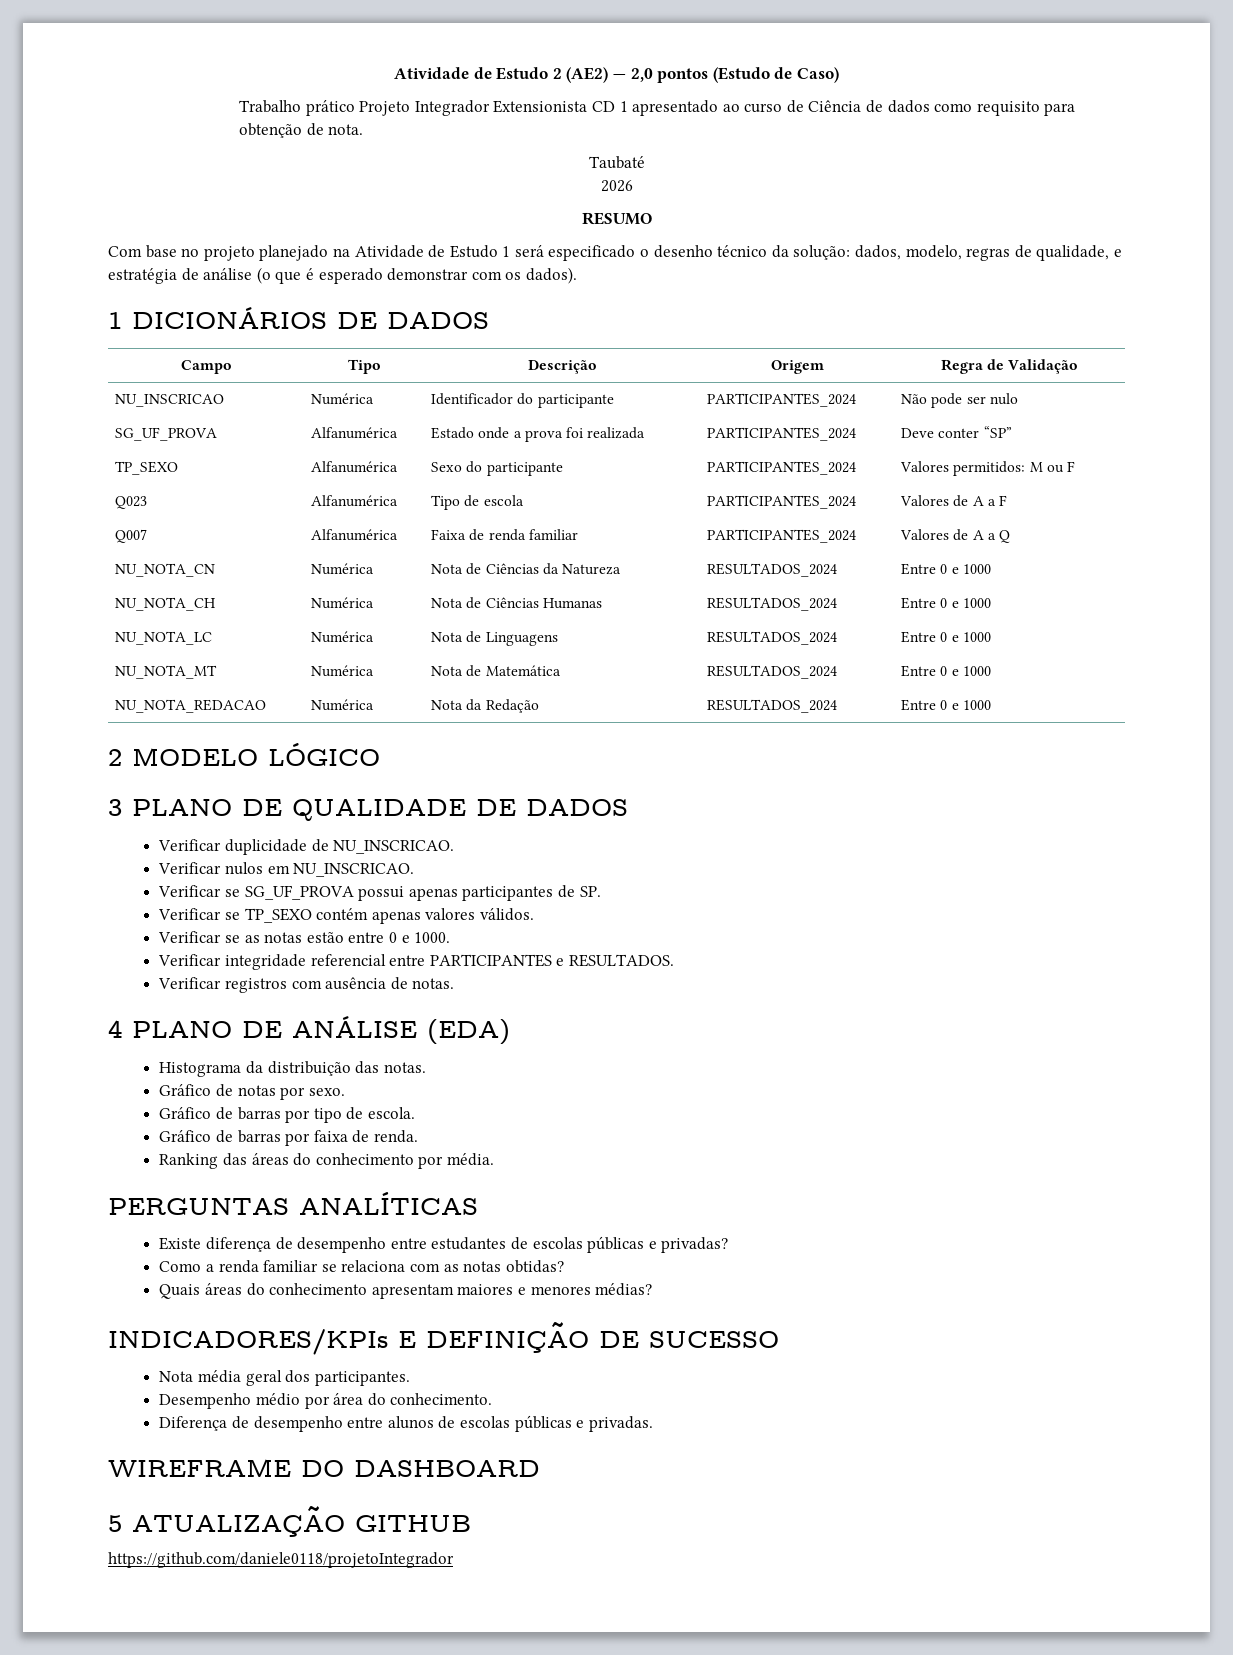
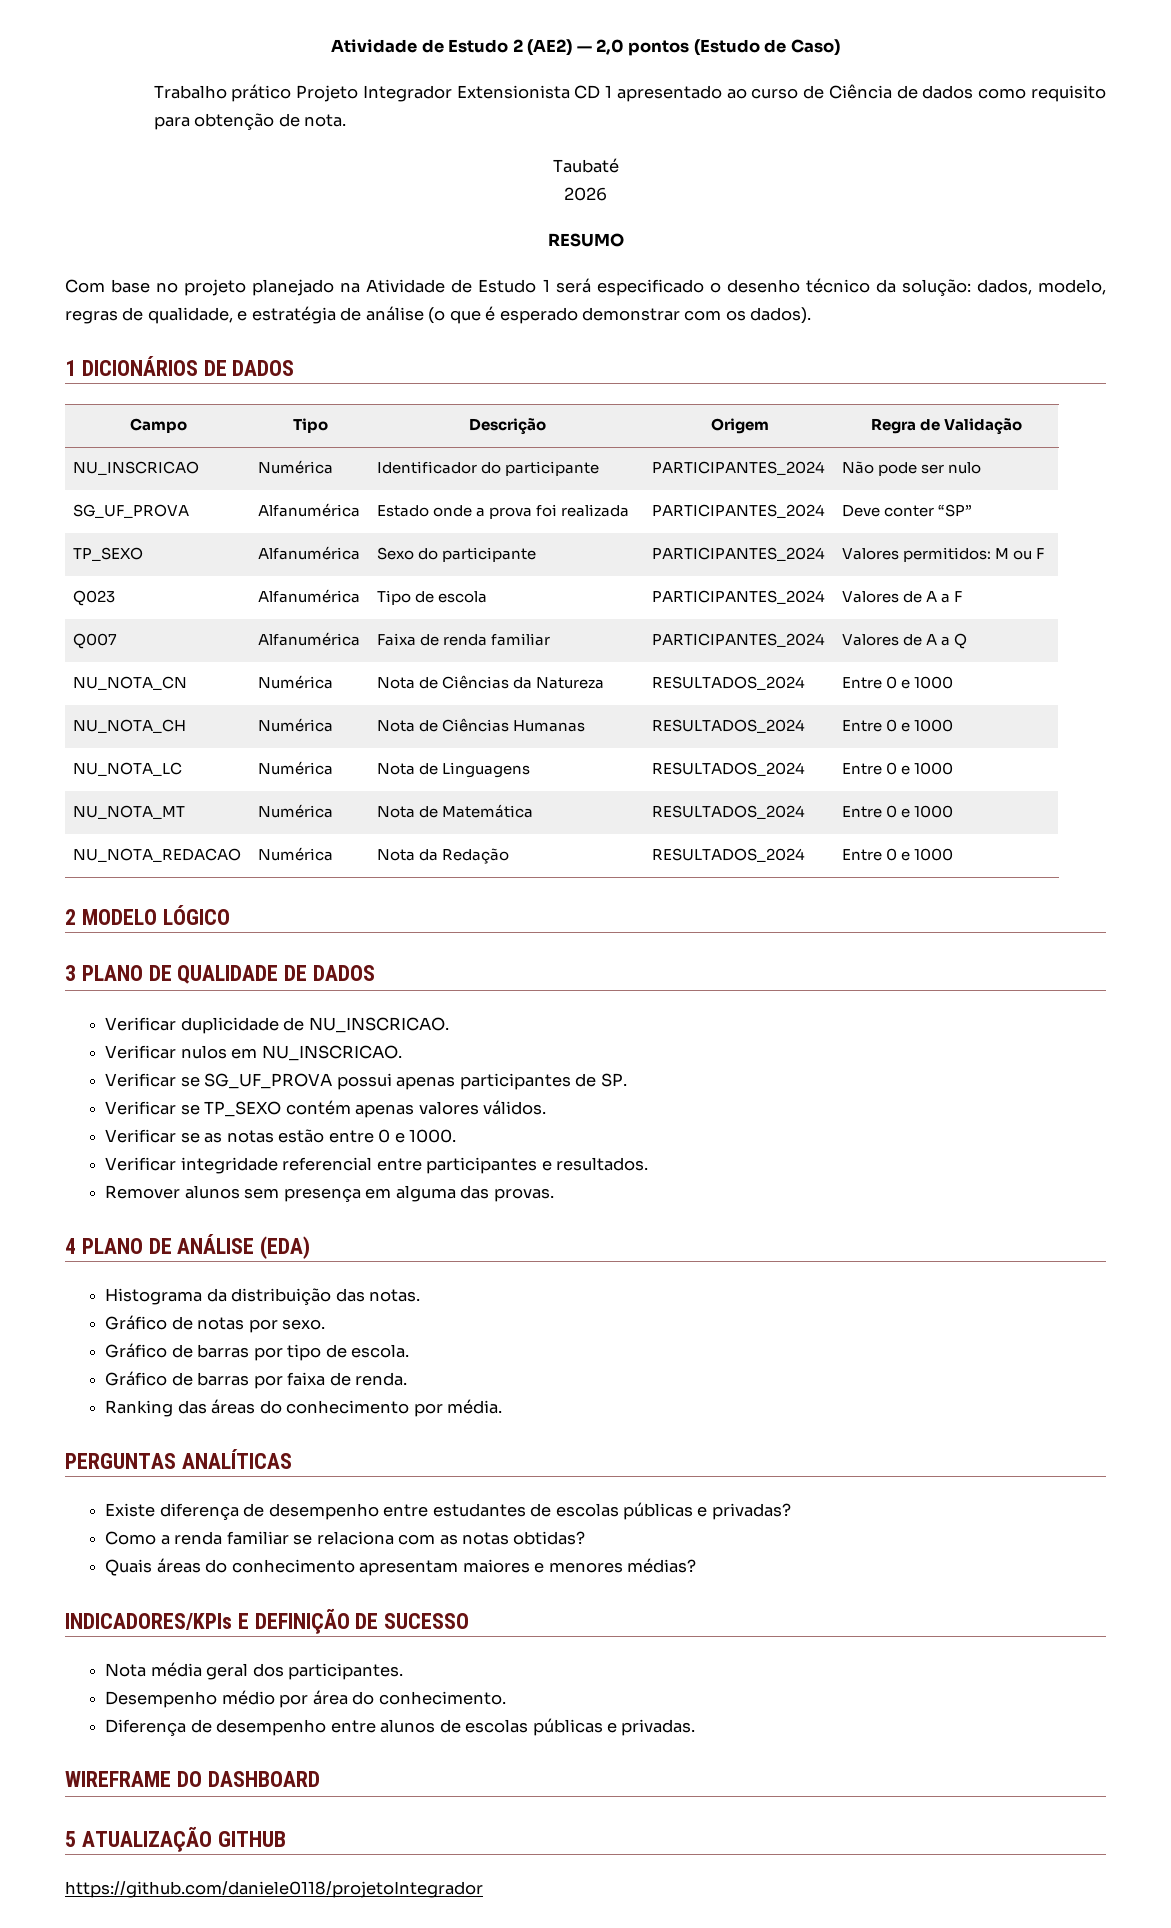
[429,954,674,967] [158,977,455,993] PARTICIPANTES e RESULTADOS. // Verificar registros com ausência de notas. -> [426,1157,649,1174] [105,1185,554,1202] participantes e resultados. // Remover alunos sem presença em alguma das provas.

